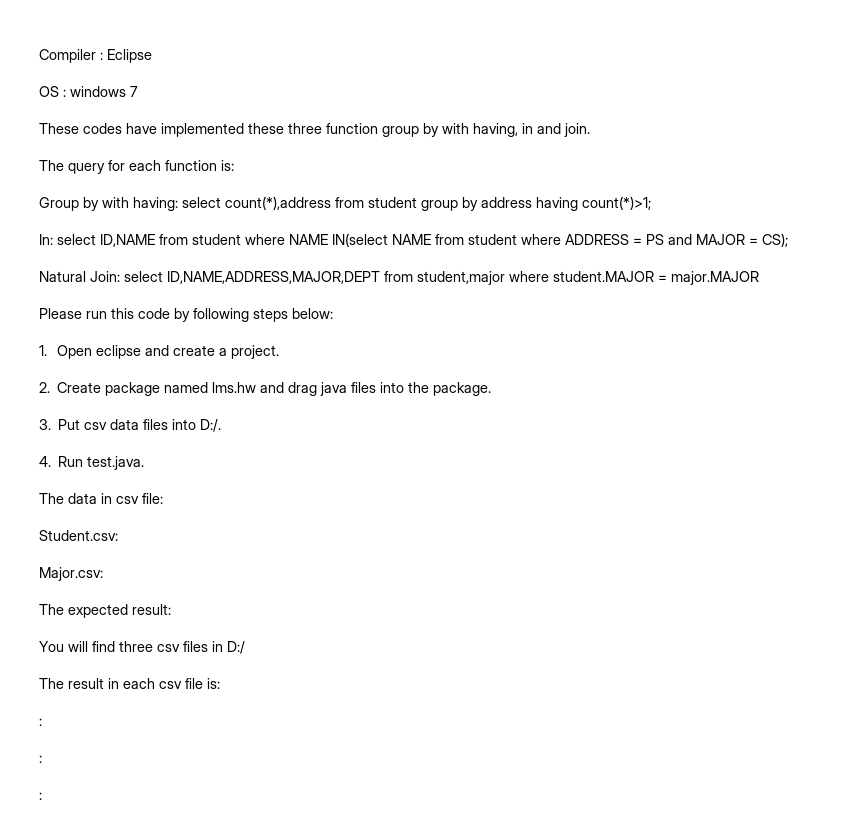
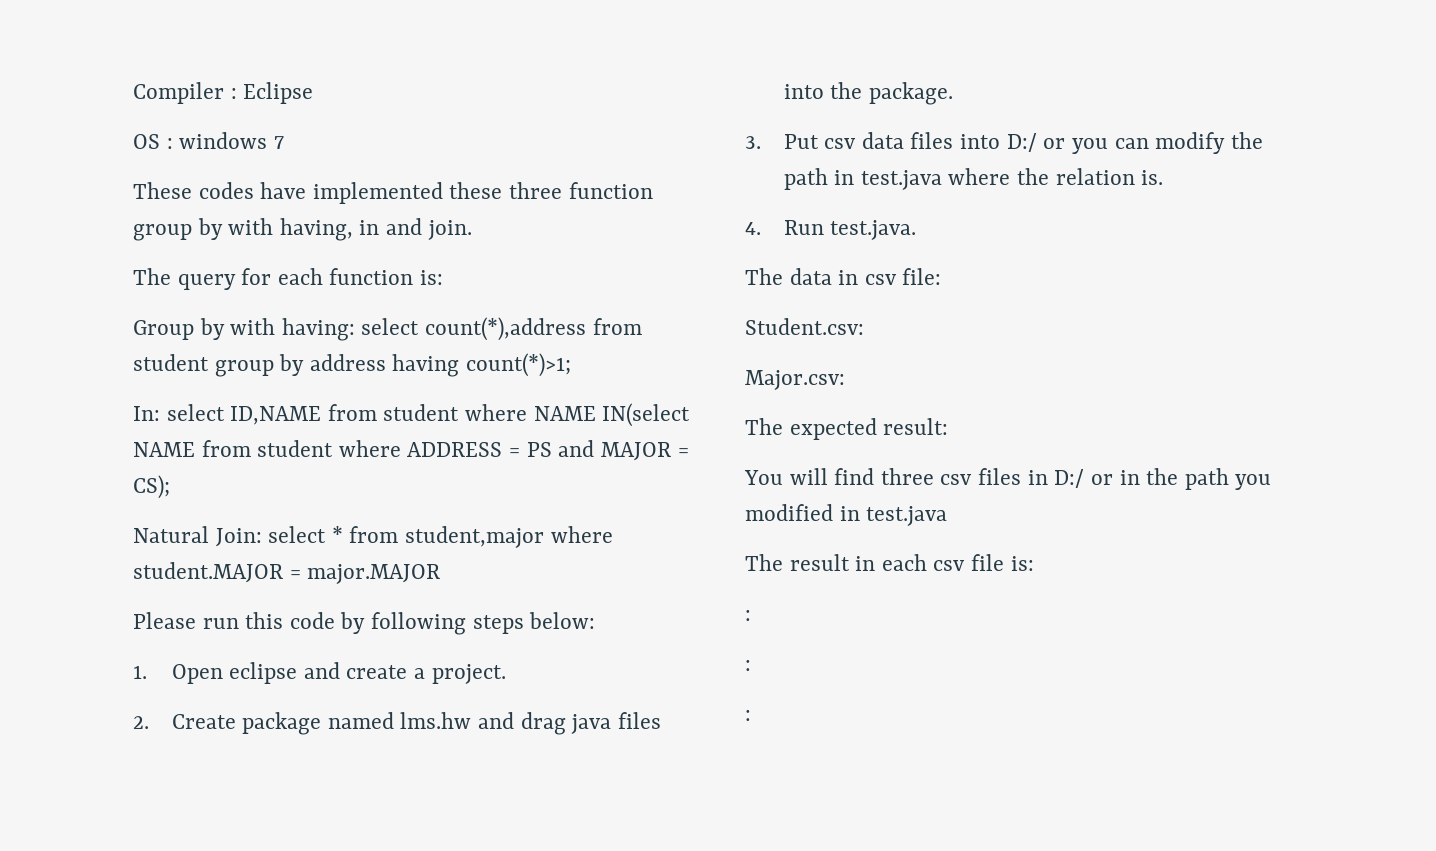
[167,271,380,284] ID,NAME,ADDRESS,MAJOR,DEPT -> [331,526,343,543] *
[200,419,222,432] D:/. -> [1006,132,1263,154] [783,168,1164,190] D:/ or you can modify the path in test.java where the relation is.
(245, 647) none -> [1090,468,1272,490] [745,504,948,526] or in the path you modified in test.java

